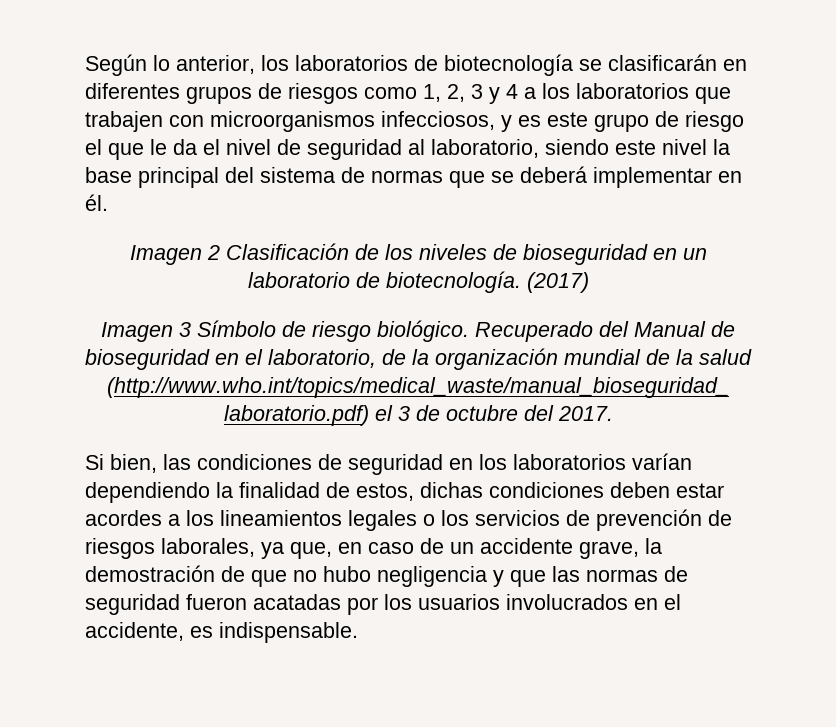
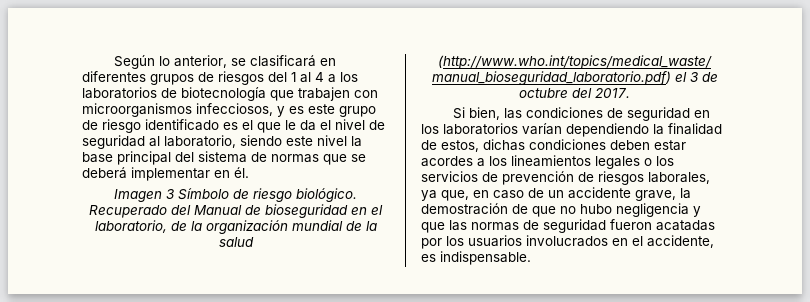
[261,54,717,76] los laboratorios de biotecnología se clasificarán -> [230,55,316,67] se clasificará
[364,84,500,104] como 1, 2, 3 y -> [268,72,311,83] del 1 al
(689, 91) none -> [161,87,266,101] de biotecnología
(744, 121) none -> [145,119,238,131] identificado es
[129,243,707,265] [247,271,589,293] // Imagen 2 Clasificación de los niveles de bioseguridad en un laboratorio de biotecnología. (2017) -> (249, 172) none

